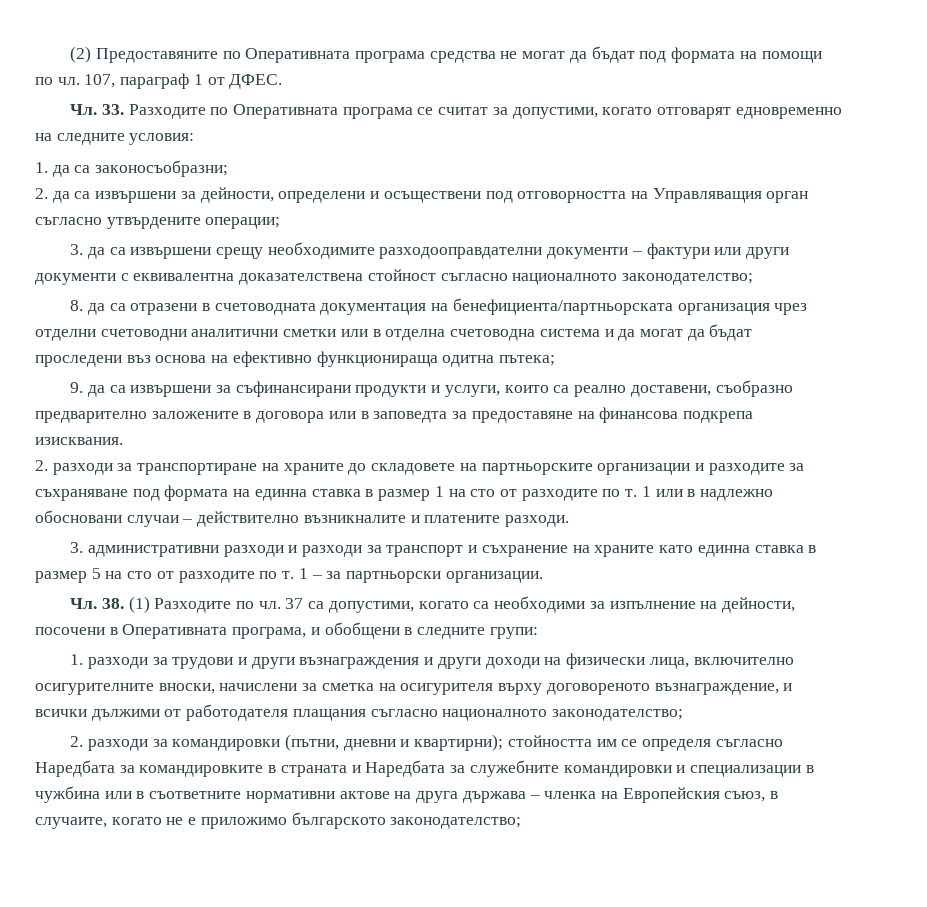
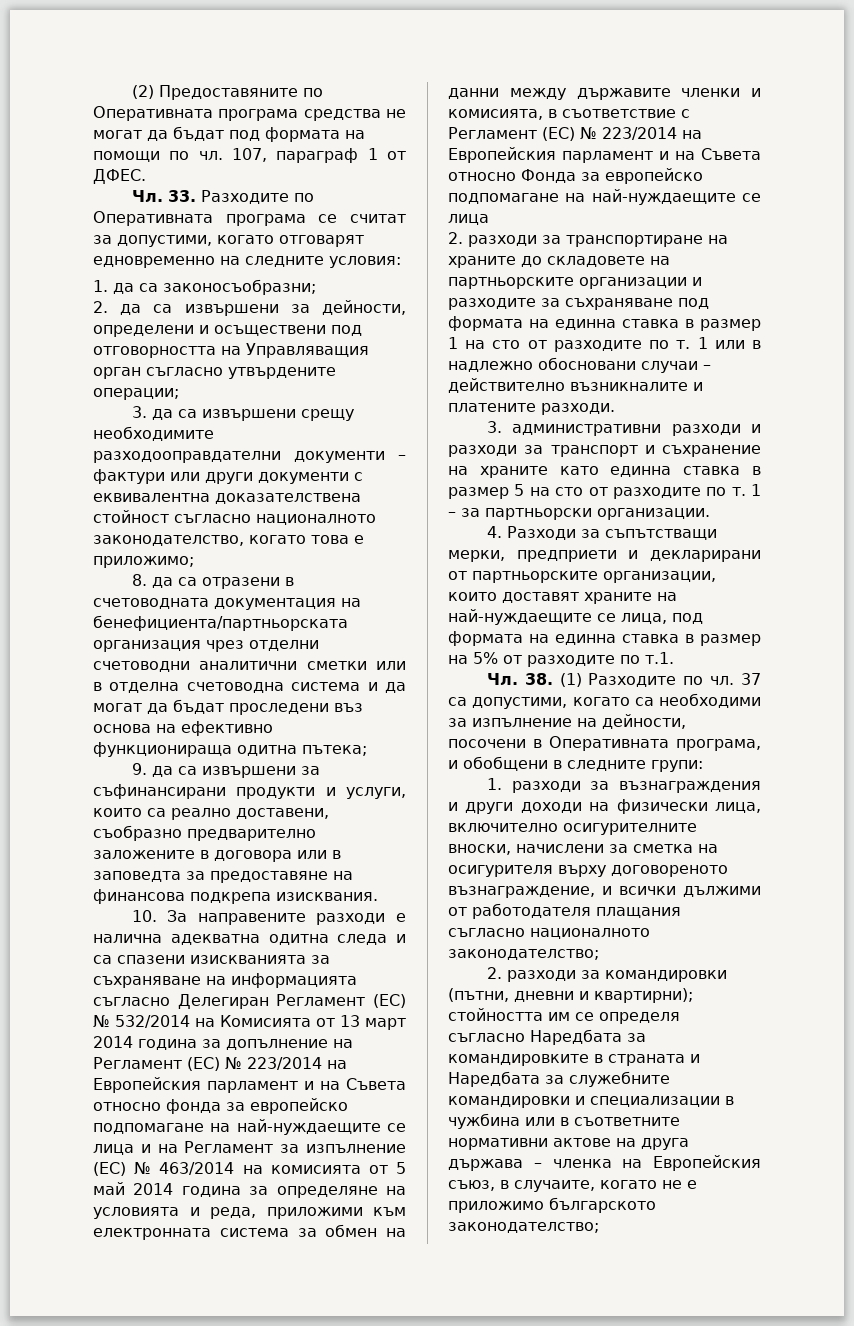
[622,273,754,285] законодателство; -> [93,535,364,546] [93,556,194,568] законодателство, когато това е приложимо;
(123, 441) none -> [131,910,406,925] [93,934,406,945] [93,955,330,964] [93,973,357,988] [93,994,407,1009] [93,1015,406,1030] [93,1036,353,1050] [93,1057,347,1071] [93,1077,406,1093] [93,1098,348,1114] [93,1119,406,1135] [93,1141,406,1155] [93,1162,406,1176] [93,1182,406,1198] [93,1207,406,1219] [93,1224,406,1240] [448,88,761,100] [448,109,690,120] [448,127,702,141] [448,147,761,163] [448,168,703,184] [448,189,761,205] [448,214,489,225] // 10. За направените разходи е налична адекватна одитна следа и са спазени изискванията за съхраняване на информацията съгласно Делегиран Регламент (ЕС) № 532/2014 на Комисията от 13 март 2014 година за допълнение на Регламент (ЕС) № 223/2014 на Европейския парламент и на Съвета относно фонда за европейско подпомагане на най-нуждаещите се лица и на Регламент за изпълнение (ЕС) № 463/2014 на комисията от 5 май 2014 година за определяне на условията и реда, приложими към електронната система за обмен на данни между държавите членки и комисията, в съответствие с Регламент (ЕС) № 223/2014 на Европейския парламент и на Съвета относно Фонда за европейско подпомагане на най-нуждаещите се лица
(543, 577) none -> [486,526,717,540] [448,550,761,562] [448,571,716,583] [448,592,677,604] [448,609,703,625] [448,631,761,646] [448,652,674,667] // 4. Разходи за съпътстващи мерки, предприети и декларирани от партньорските организации, които доставят храните на най-нуждаещите се лица, под формата на единна ставка в размер на 5% от разходите по т.1.
[172,657,295,669] трудови и други -> (610, 785) none

